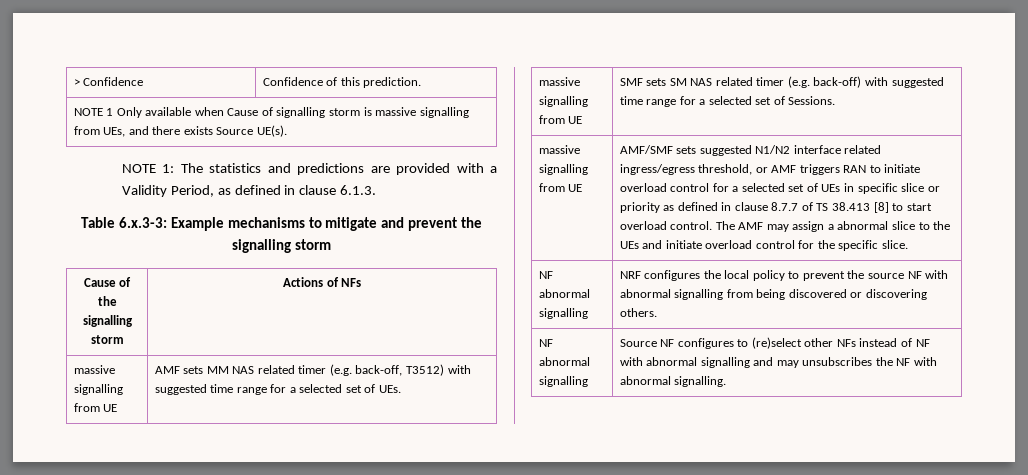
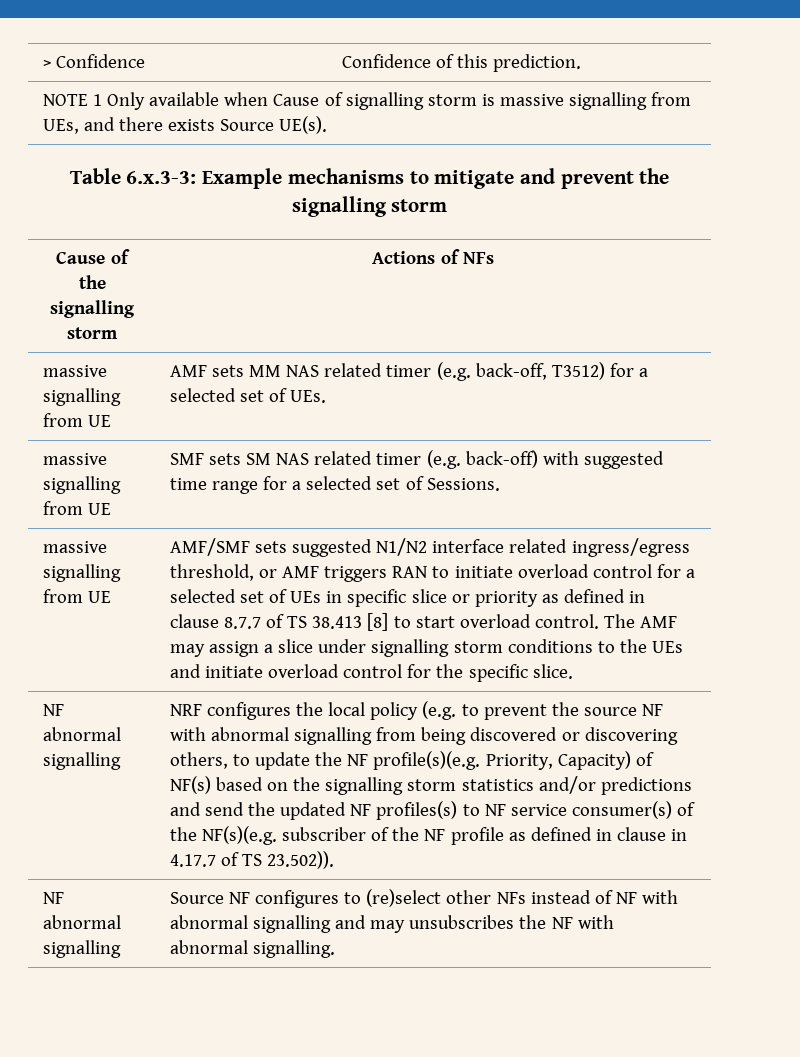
[121,163,497,175] [121,185,377,197] // NOTE 1: The statistics and predictions are provided with a Validity Period, as defined in clause 6.1.3. -> (328, 125) none
[447,365,471,374] [154,384,267,395] with suggested time range -> (605, 371) none
[837,221,915,230] abnormal slice -> [278,639,593,657] slice under signalling storm conditions
(785, 275) none -> [422,701,457,720] (e.g.
[619,308,657,317] others. -> [169,751,654,770] [169,776,692,795] [169,801,696,820] [169,826,688,845] [169,851,335,869] others, to update the NF profile(s)(e.g. Priority, Capacity) of NF(s) based on the signalling storm statistics and/or predictions and send the updated NF profiles(s) to NF service consumer(s) of the NF(s)(e.g. subscriber of the NF profile as defined in clause in 4.17.7 of TS 23.502)).

